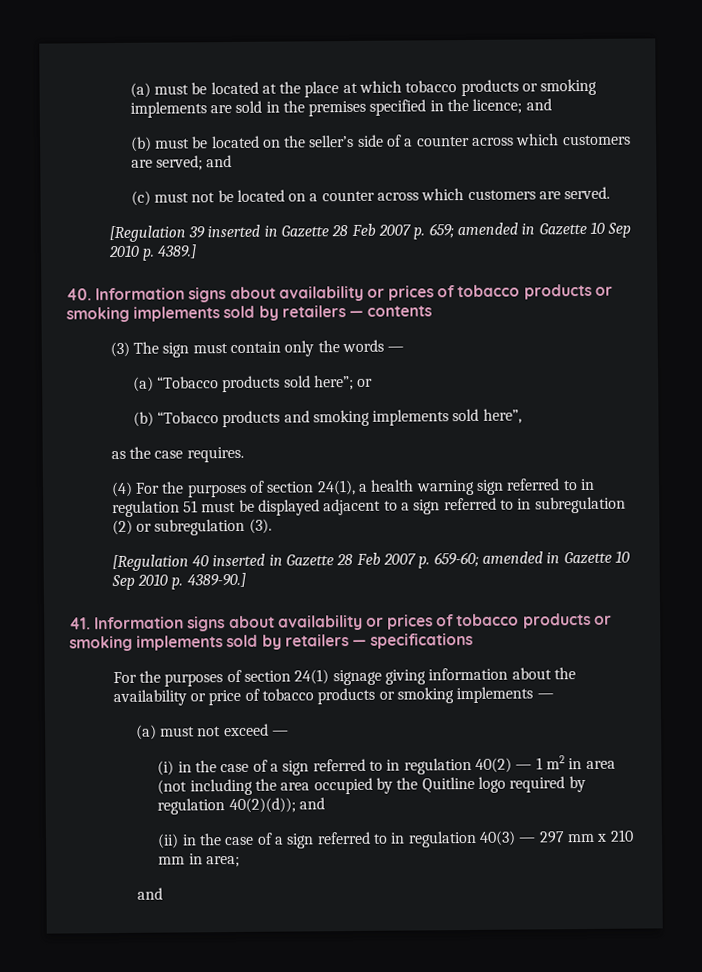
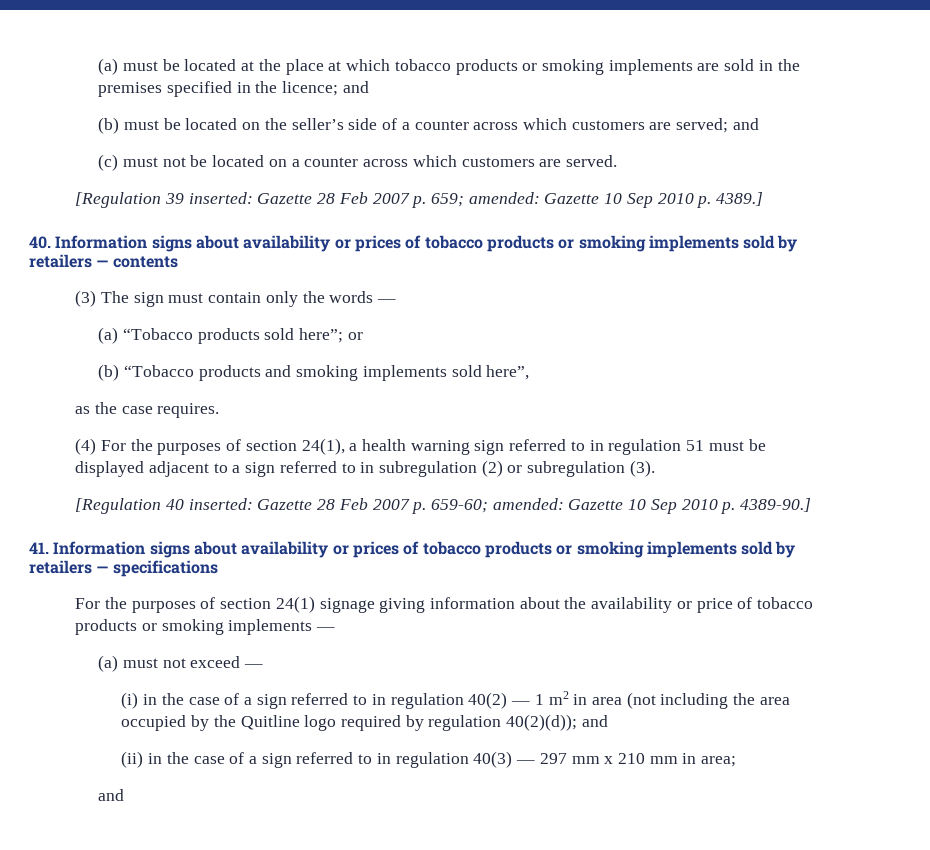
[207,224,278,238] inserted in -> [188,192,253,204] inserted:
[456,222,536,236] amended in -> [468,192,540,204] amended:
[212,553,283,567] inserted in -> [188,498,253,510] inserted:
[481,551,561,564] amended in -> [492,498,564,510] amended:

